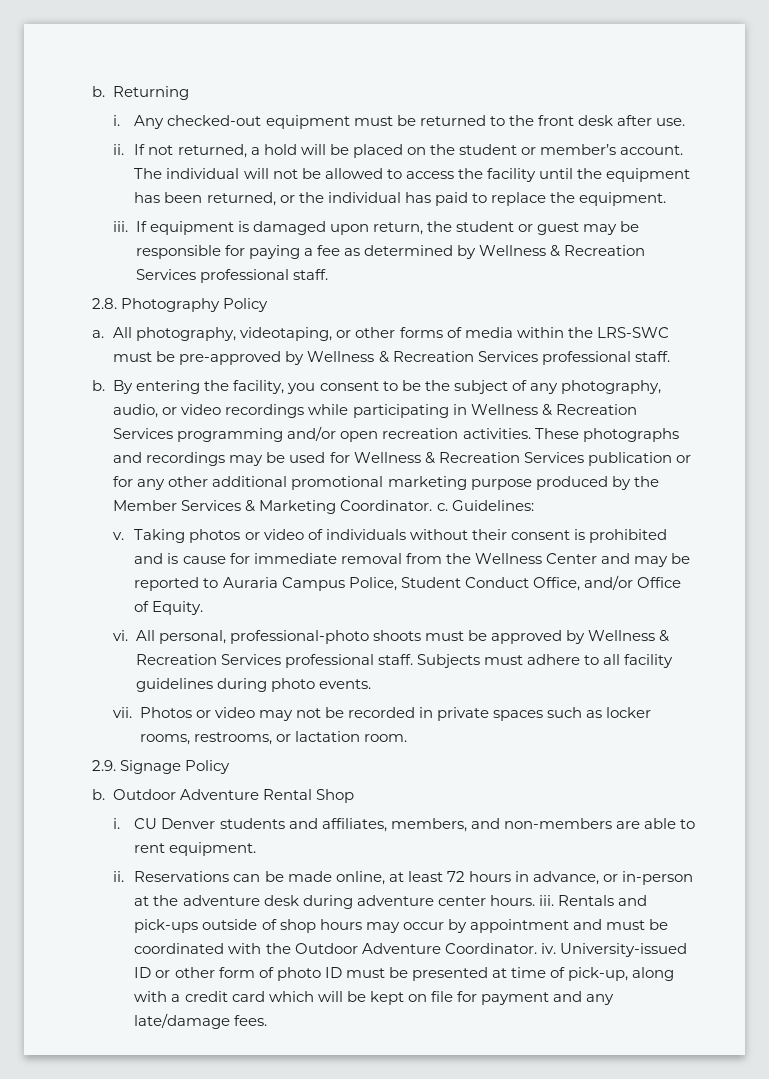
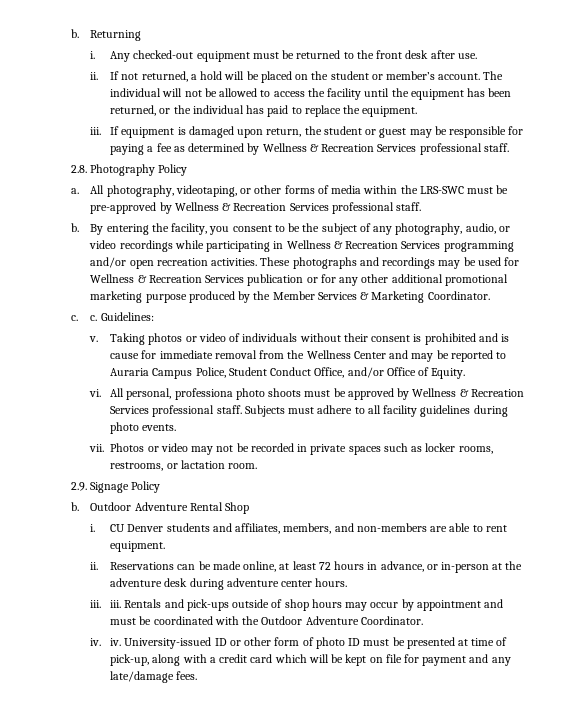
(433, 505) none -> [70,315,78,321] // c.
[229,630,369,644] professional-photo -> [174,388,265,400] professiona photo
(535, 900) none -> [90,600,102,608] // iii.
(537, 948) none -> [90,638,102,646] // iv.

